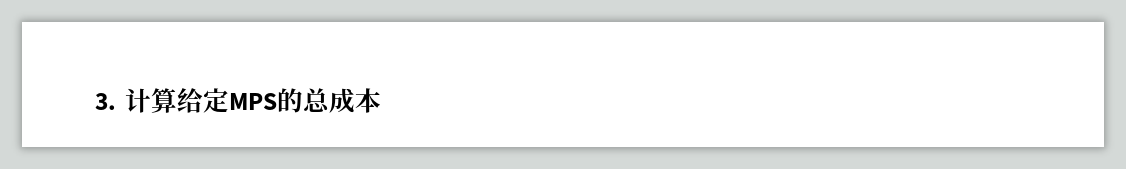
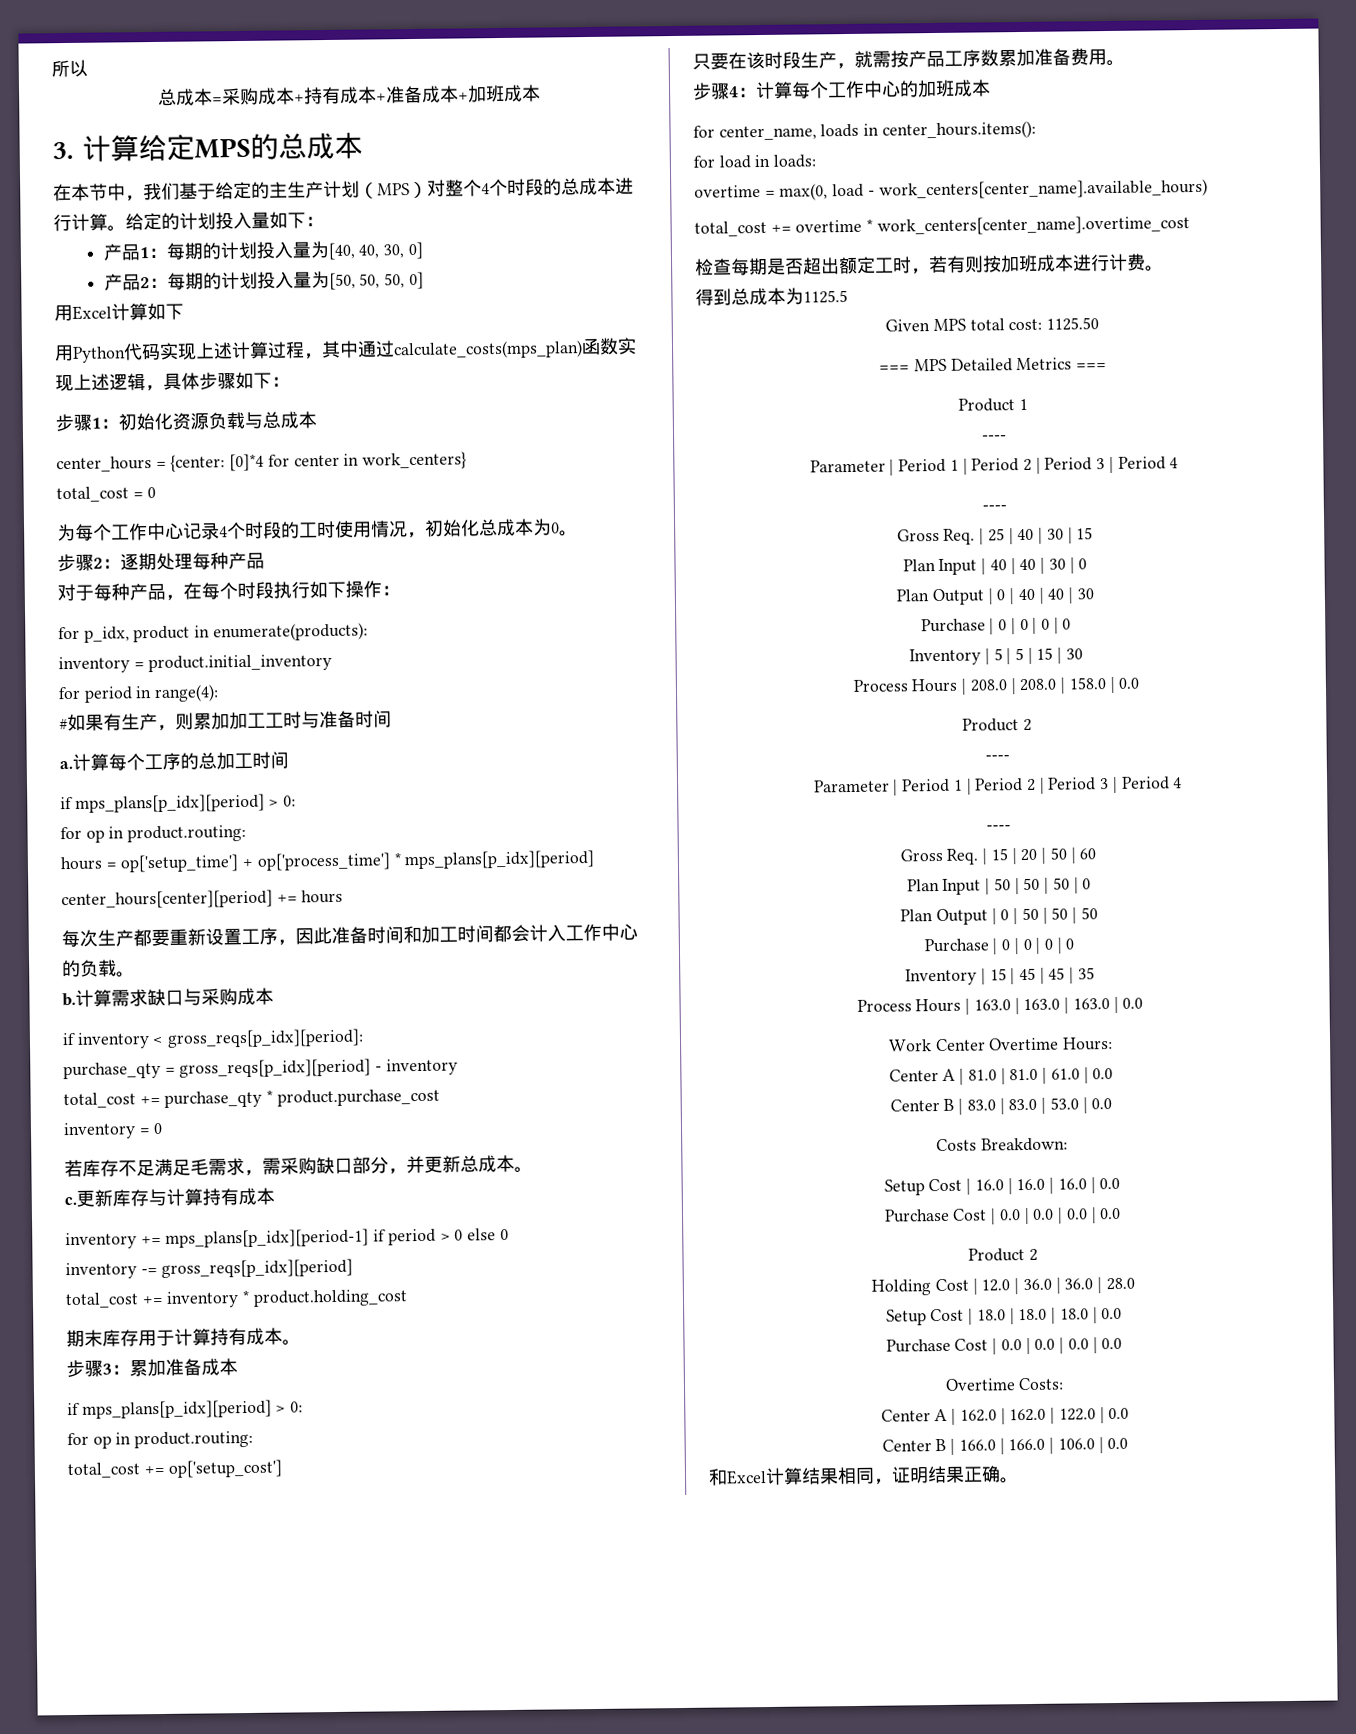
(95, 101) none -> [51,59,88,78] [157,84,541,106] 所以 // 总成本=采购成本+持有成本+准备成本+加班成本 //
(381, 100) none -> [53,177,634,202] [53,211,324,232] [102,240,423,261] [103,270,424,291] [54,302,184,322] [54,337,637,363] [55,371,290,392] [55,411,317,432] [56,451,468,473] [56,486,157,503] [57,518,578,542] [57,551,265,572] [57,580,400,602] [58,622,368,643] [58,653,333,674] [58,684,220,703] [59,710,392,732] [59,751,289,771] [60,793,297,813] [60,824,247,843] [60,849,595,873] [61,889,344,910] [61,923,638,948] [62,959,135,978] [62,987,274,1007] [62,1028,365,1049] [63,1058,458,1080] [63,1088,440,1109] [63,1122,164,1140] [64,1154,533,1178] [64,1187,275,1207] [65,1228,509,1250] [65,1258,354,1280] [65,1289,408,1309] [66,1327,301,1348] [66,1358,238,1378] [67,1399,304,1419] [67,1430,254,1449] [67,1459,283,1479] [692,48,1125,70] [692,79,991,100] [693,120,1036,141] [693,154,817,169] [694,178,1208,201] [694,215,1190,237] [694,253,1164,276] [695,287,848,306] [885,317,1099,332] [879,357,1107,372] [958,398,1028,412] [981,435,1007,441] [809,456,1179,476] [981,505,1007,511] [896,527,1094,545] [902,557,1088,575] [896,587,1094,606] [920,617,1072,635] [909,647,1083,666] [852,676,1140,695] [962,718,1032,732] [984,755,1010,761] [813,776,1183,796] [985,825,1011,831] [899,847,1097,865] [906,877,1092,895] [900,907,1098,926] [923,937,1075,955] [905,967,1095,986] [856,996,1144,1015] [888,1037,1114,1052] [888,1067,1114,1085] [889,1097,1113,1115] [936,1137,1068,1152] [883,1177,1121,1196] [883,1207,1122,1225] [968,1248,1038,1262] [871,1277,1135,1296] [885,1307,1123,1326] [885,1337,1123,1355] [944,1377,1065,1391] [880,1407,1130,1425] [881,1437,1129,1455] [708,1465,1019,1486] // 在本节中，我们基于给定的主生产计划（MPS）对整个4个时段的总成本进行计算。给定的计划投入量如下： // 产品1：每期的计划投入量为[40, 40, 30, 0] // 产品2：每期的计划投入量为[50, 50, 50, 0] // 用Excel计算如下 // 用Python代码实现上述计算过程，其中通过calculate_costs(mps_plan)函数实现上述逻辑，具体步骤如下： // 步骤1：初始化资源负载与总成本 // center_hours = {center: [0]*4 for center in work_centers} // total_cost = 0 // 为每个工作中心记录4个时段的工时使用情况，初始化总成本为0。 // 步骤2：逐期处理每种产品 // 对于每种产品，在每个时段执行如下操作： // for p_idx, product in enumerate(products): // inventory = product.initial_inventory // for period in range(4): // #如果有生产，则累加加工工时与准备时间 // a.计算每个工序的总加工时间 // if mps_plans[p_idx][period] > 0: // for op in product.routing: // hours = op['setup_time'] + op['process_time'] * mps_plans[p_idx][period] // center_hours[center][period] += hours // 每次生产都要重新设置工序，因此准备时间和加工时间都会计入工作中心的负载。 // b.计算需求缺口与采购成本 // if inventory < gross_reqs[p_idx][period]: // purchase_qty = gross_reqs[p_idx][period] - inventory // total_cost += purchase_qty * product.purchase_cost // inventory = 0 // 若库存不足满足毛需求，需采购缺口部分，并更新总成本。 // c.更新库存与计算持有成本 // inventory += mps_plans[p_idx][period-1] if period > 0 else 0 // inventory -= gross_reqs[p_idx][period] // total_cost += inventory * product.holding_cost // 期末库存用于计算持有成本。 // 步骤3：累加准备成本 // if mps_plans[p_idx][period] > 0: // for op in product.routing: // total_cost += op['setup_cost'] // 只要在该时段生产，就需按产品工序数累加准备费用。 // 步骤4：计算每个工作中心的加班成本 // for center_name, loads in center_hours.items(): // for load in loads: // overtime = max(0, load - work_centers[center_name].available_hours) // total_cost += overtime * work_centers[center_name].overtime_cost // 检查每期是否超出额定工时，若有则按加班成本进行计费。 // 得到总成本为1125.5 // Given MPS total cost: 1125.50 // === MPS Detailed Metrics === // Product 1 // ---- // Parameter | Period 1 | Period 2 | Period 3 | Period 4 // ---- // Gross Req. | 25 | 40 | 30 | 15 // Plan Input | 40 | 40 | 30 | 0 // Plan Output | 0 | 40 | 40 | 30 // Purchase | 0 | 0 | 0 | 0 // Inventory | 5 | 5 | 15 | 30 // Process Hours | 208.0 | 208.0 | 158.0 | 0.0 // Product 2 // ---- // Parameter | Period 1 | Period 2 | Period 3 | Period 4 // ---- // Gross Req. | 15 | 20 | 50 | 60 // Plan Input | 50 | 50 | 50 | 0 // Plan Output | 0 | 50 | 50 | 50 // Purchase | 0 | 0 | 0 | 0 // Inventory | 15 | 45 | 45 | 35 // Process Hours | 163.0 | 163.0 | 163.0 | 0.0 // Work Center Overtime Hours: // Center A | 81.0 | 81.0 | 61.0 | 0.0 // Center B | 83.0 | 83.0 | 53.0 | 0.0 // Costs Breakdown: // Setup Cost | 16.0 | 16.0 | 16.0 | 0.0 // Purchase Cost | 0.0 | 0.0 | 0.0 | 0.0 // Product 2 // Holding Cost | 12.0 | 36.0 | 36.0 | 28.0 // Setup Cost | 18.0 | 18.0 | 18.0 | 0.0 // Purchase Cost | 0.0 | 0.0 | 0.0 | 0.0 // Overtime Costs: // Center A | 162.0 | 162.0 | 122.0 | 0.0 // Center B | 166.0 | 166.0 | 106.0 | 0.0 // 和Excel计算结果相同，证明结果正确。

